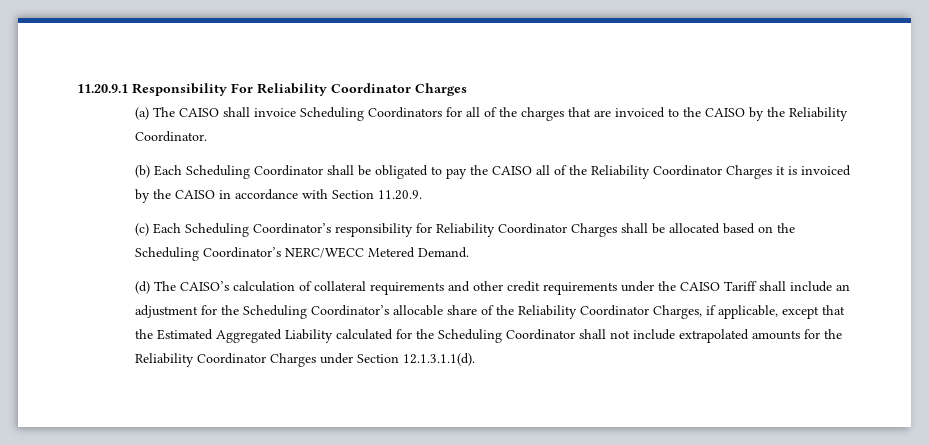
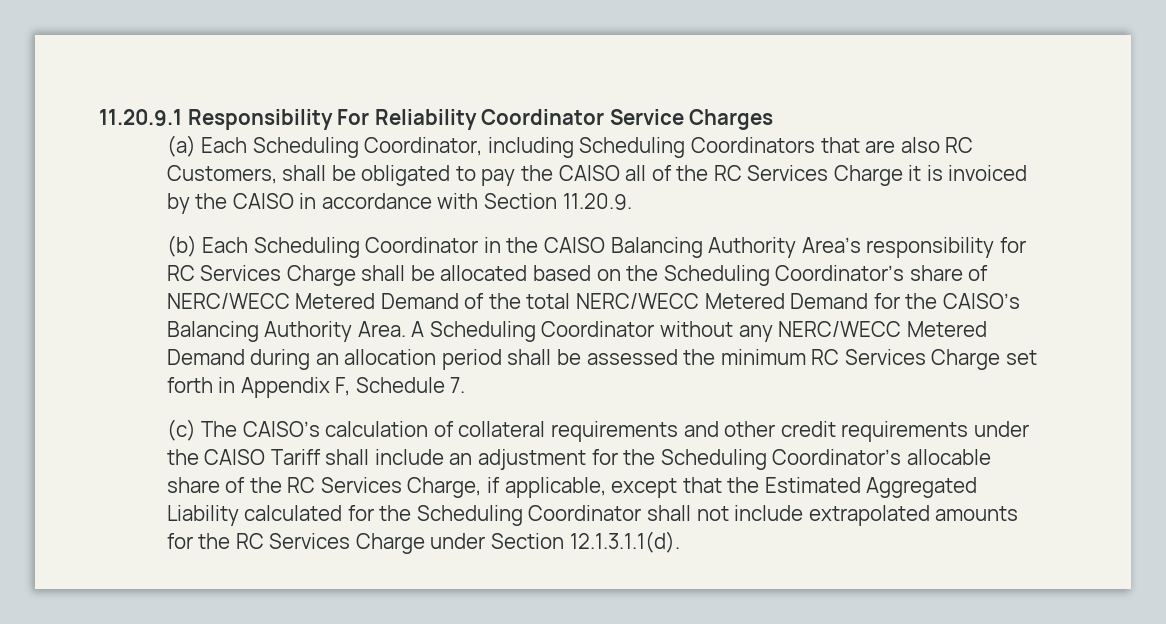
(411, 88) none -> [609,109,684,125] Service
[152,107,848,121] [134,131,207,142] [134,165,323,179] The CAISO shall invoice Scheduling Coordinators for all of the charges that are invoiced to the CAISO by the Reliability Coordinator. // (b) Each Scheduling Coordinator -> [201,137,974,158] [166,165,277,184] Each Scheduling Coordinator, including Scheduling Coordinators that are also RC Customers,
[590,165,772,179] Reliability Coordinator Charges -> [713,165,903,186] RC Services Charge
[134,223,617,237] (c) Each Scheduling Coordinator’s responsibility for Reliability Coordinator Charges -> [166,235,1026,258] [166,265,356,286] (b) Each Scheduling Coordinator in the CAISO Balancing Authority Area’s responsibility for RC Services Charge
[284,247,469,258] [134,281,150,294] NERC/WECC Metered Demand. // (d) -> [909,265,989,281] [166,293,1020,309] [166,321,987,342] [166,349,1037,370] [166,377,466,398] [166,419,196,441] share of NERC/WECC Metered Demand of the total NERC/WECC Metered Demand for the CAISO’s Balancing Authority Area. A Scheduling Coordinator without any NERC/WECC Metered Demand during an allocation period shall be assessed the minimum RC Services Charge set forth in Appendix F, Schedule 7. // (c)
[517,305,702,319] Reliability Coordinator Charges, -> [287,477,482,498] RC Services Charge,
[134,353,316,367] Reliability Coordinator Charges -> [235,533,425,554] RC Services Charge

